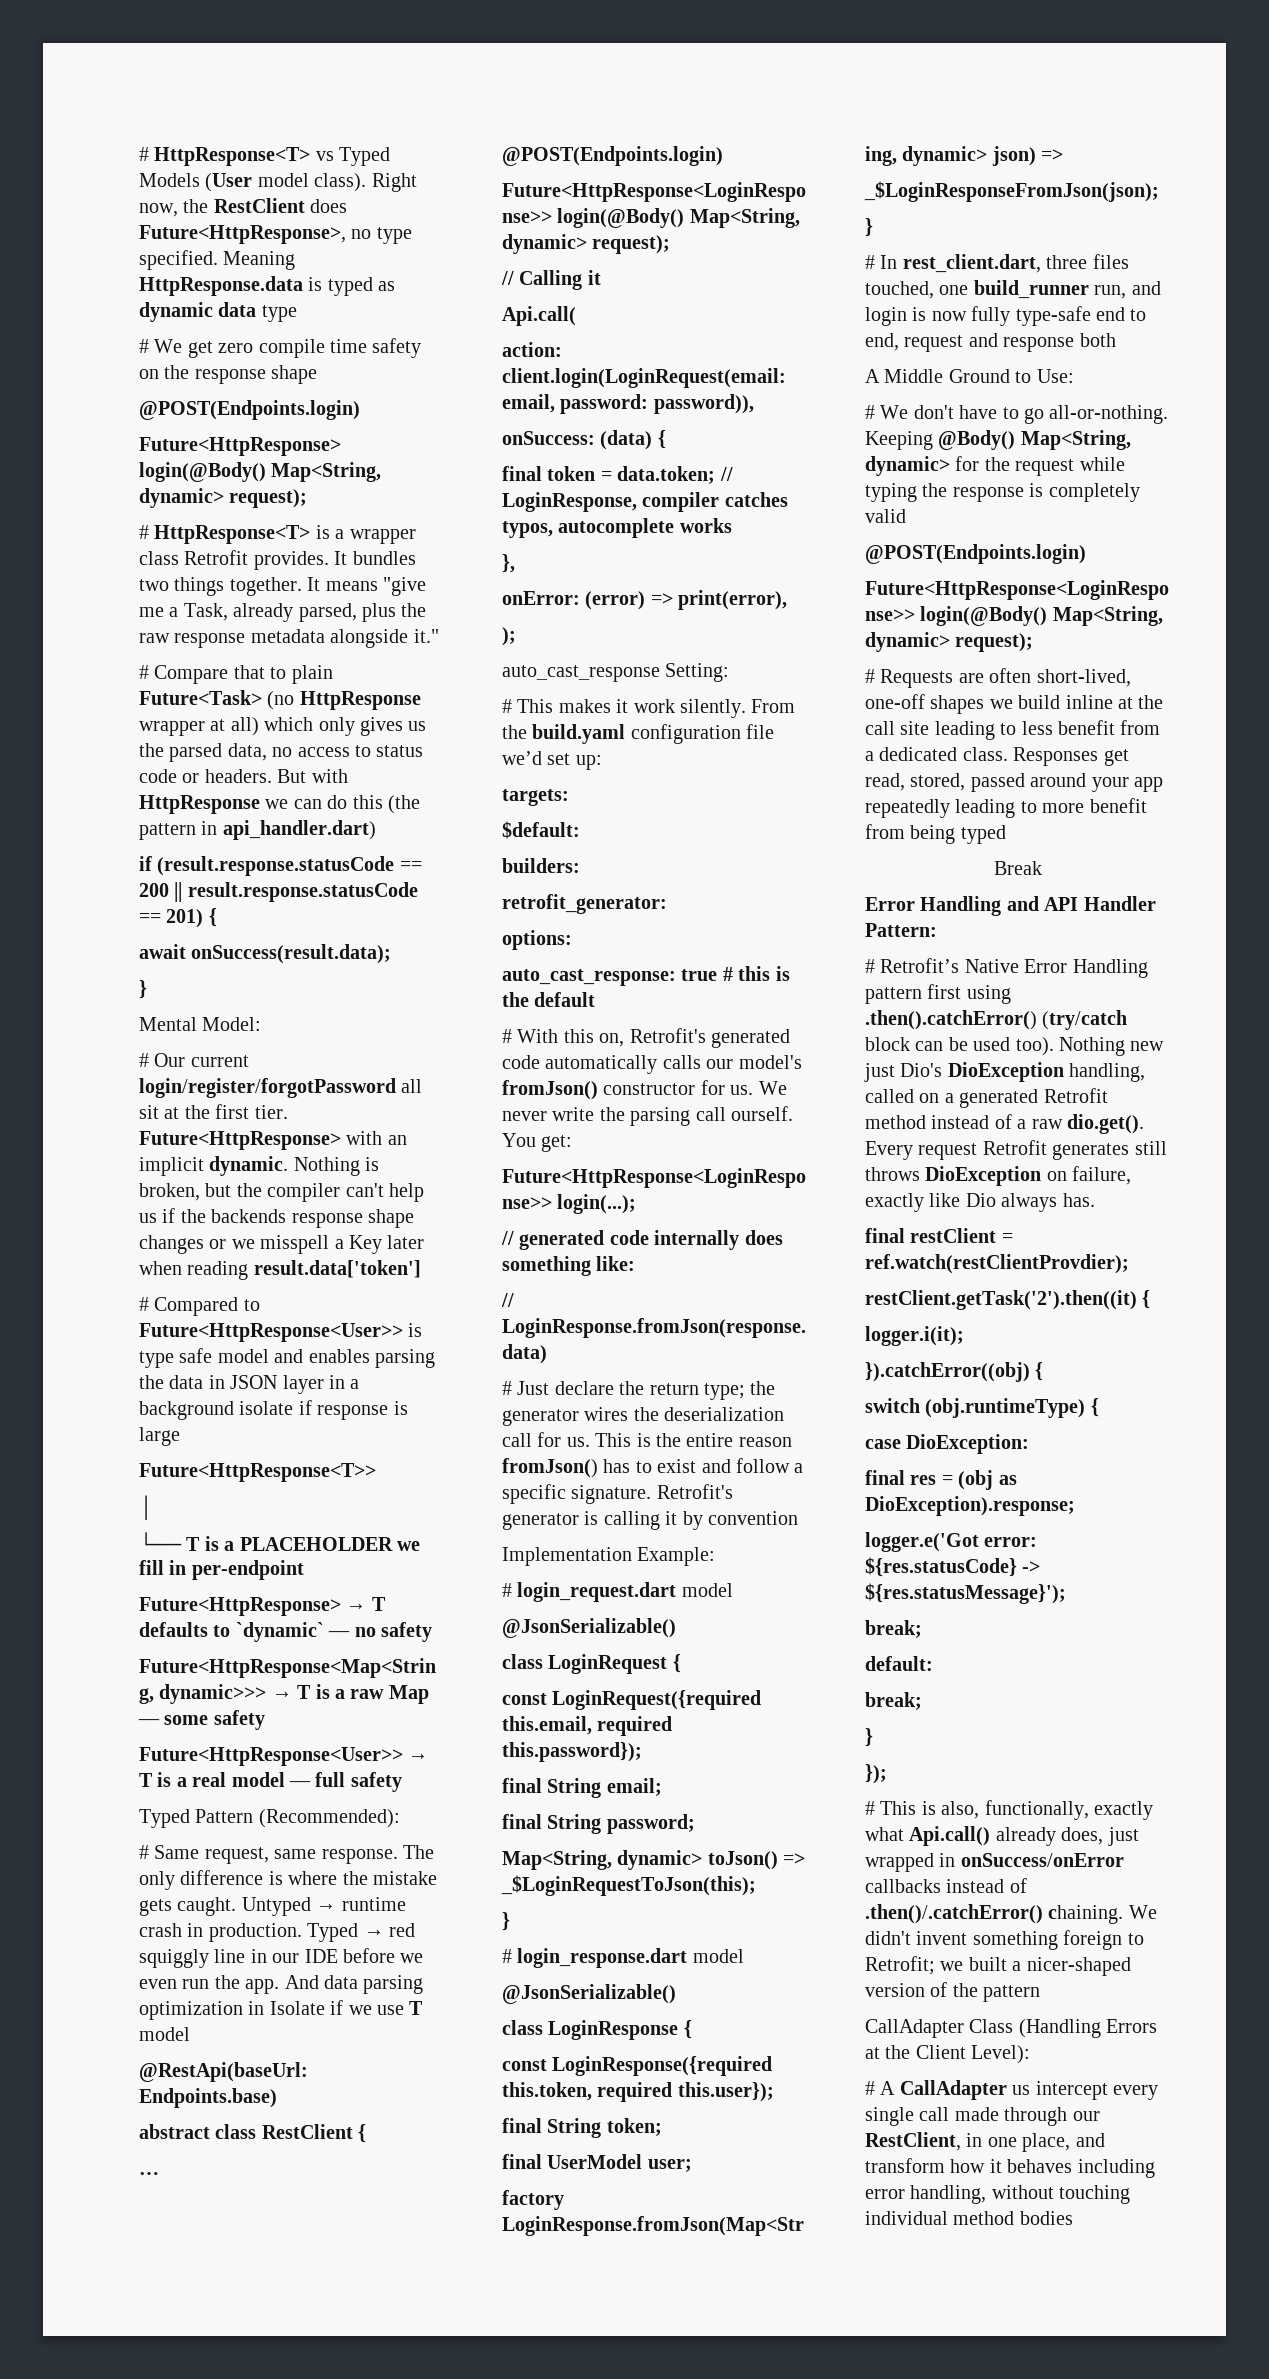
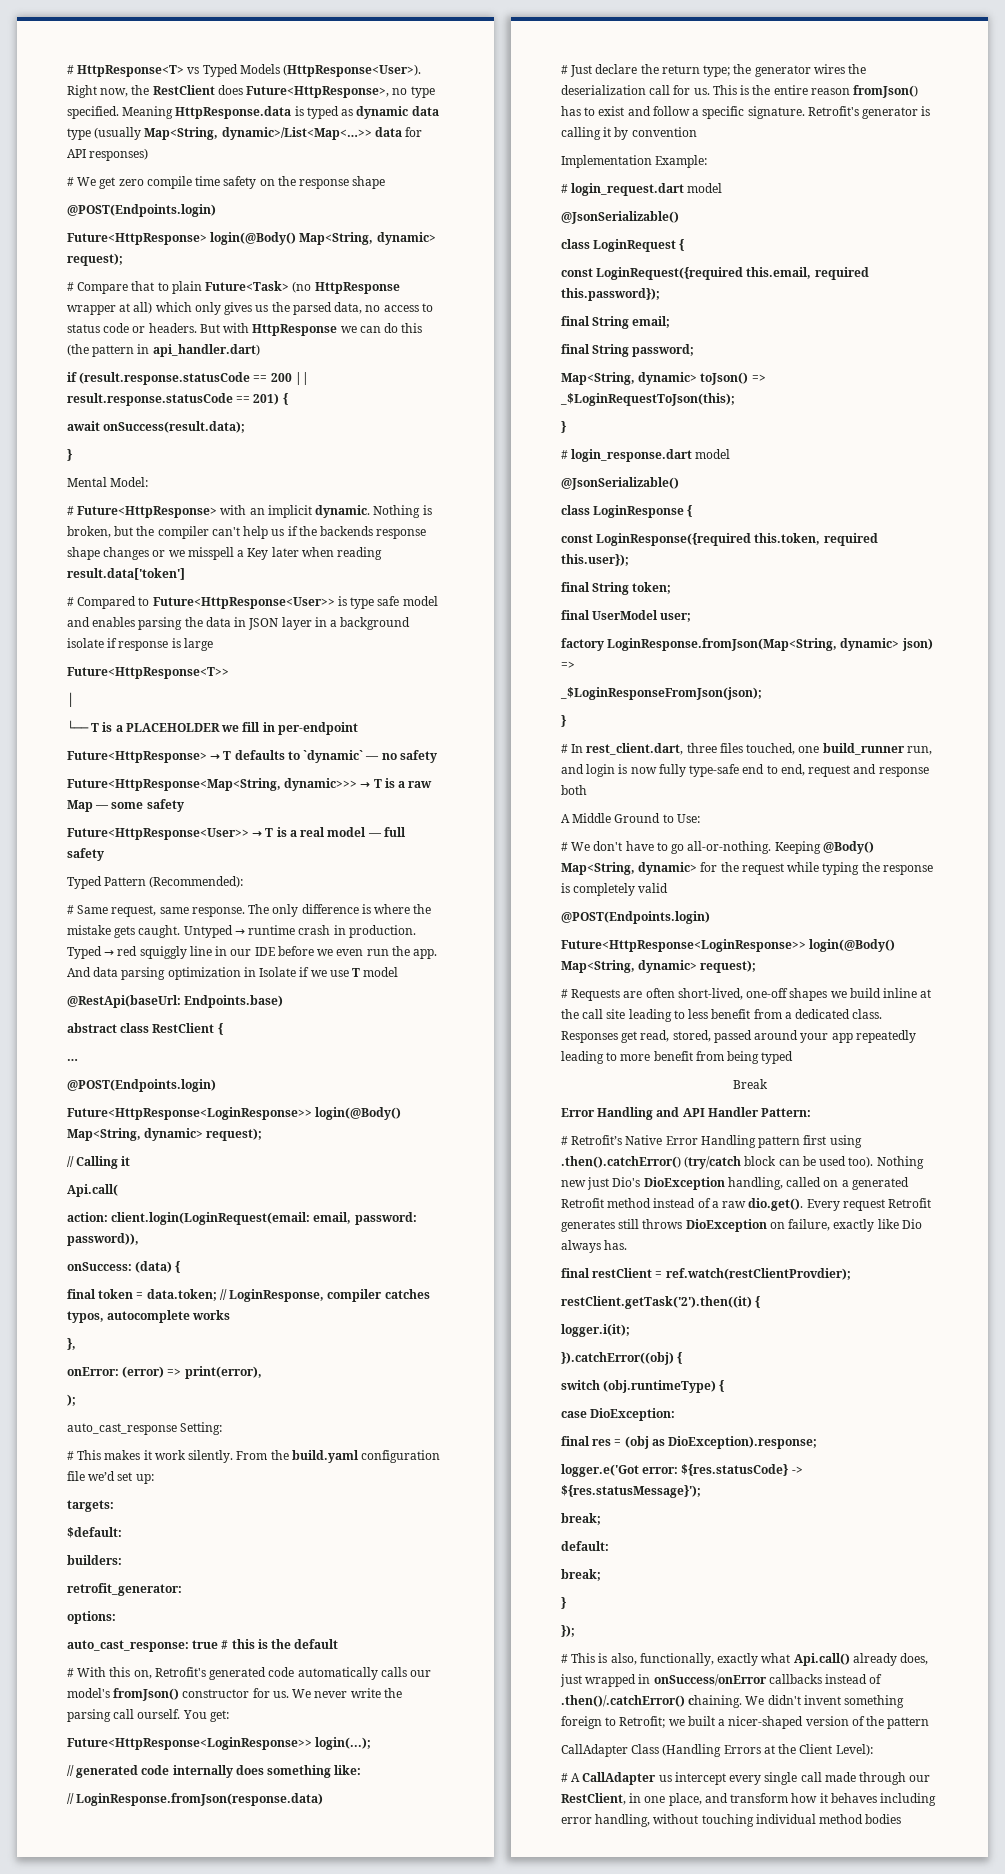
[205,173,367,192] (User model class). -> [283,64,422,77] (HttpResponse<User>).
(297, 313) none -> [94,127,423,140] [67,148,149,161] (usually Map<String, dynamic>/List<Map<…>> data for API responses)
[139,525,416,544] [139,550,416,570] [139,577,426,596] [139,603,427,622] [139,629,439,648] // # HttpResponse<T> is a wrapper class Retrofit provides. It bundles two things together. It means "give me a Task, already parsed, plus the raw response metadata alongside it." -> (123, 259) none
[154,1053,249,1067] [139,1078,423,1098] [139,1104,288,1119] Our current login/register/forgotPassword all sit at the first tier. -> (74, 510) none

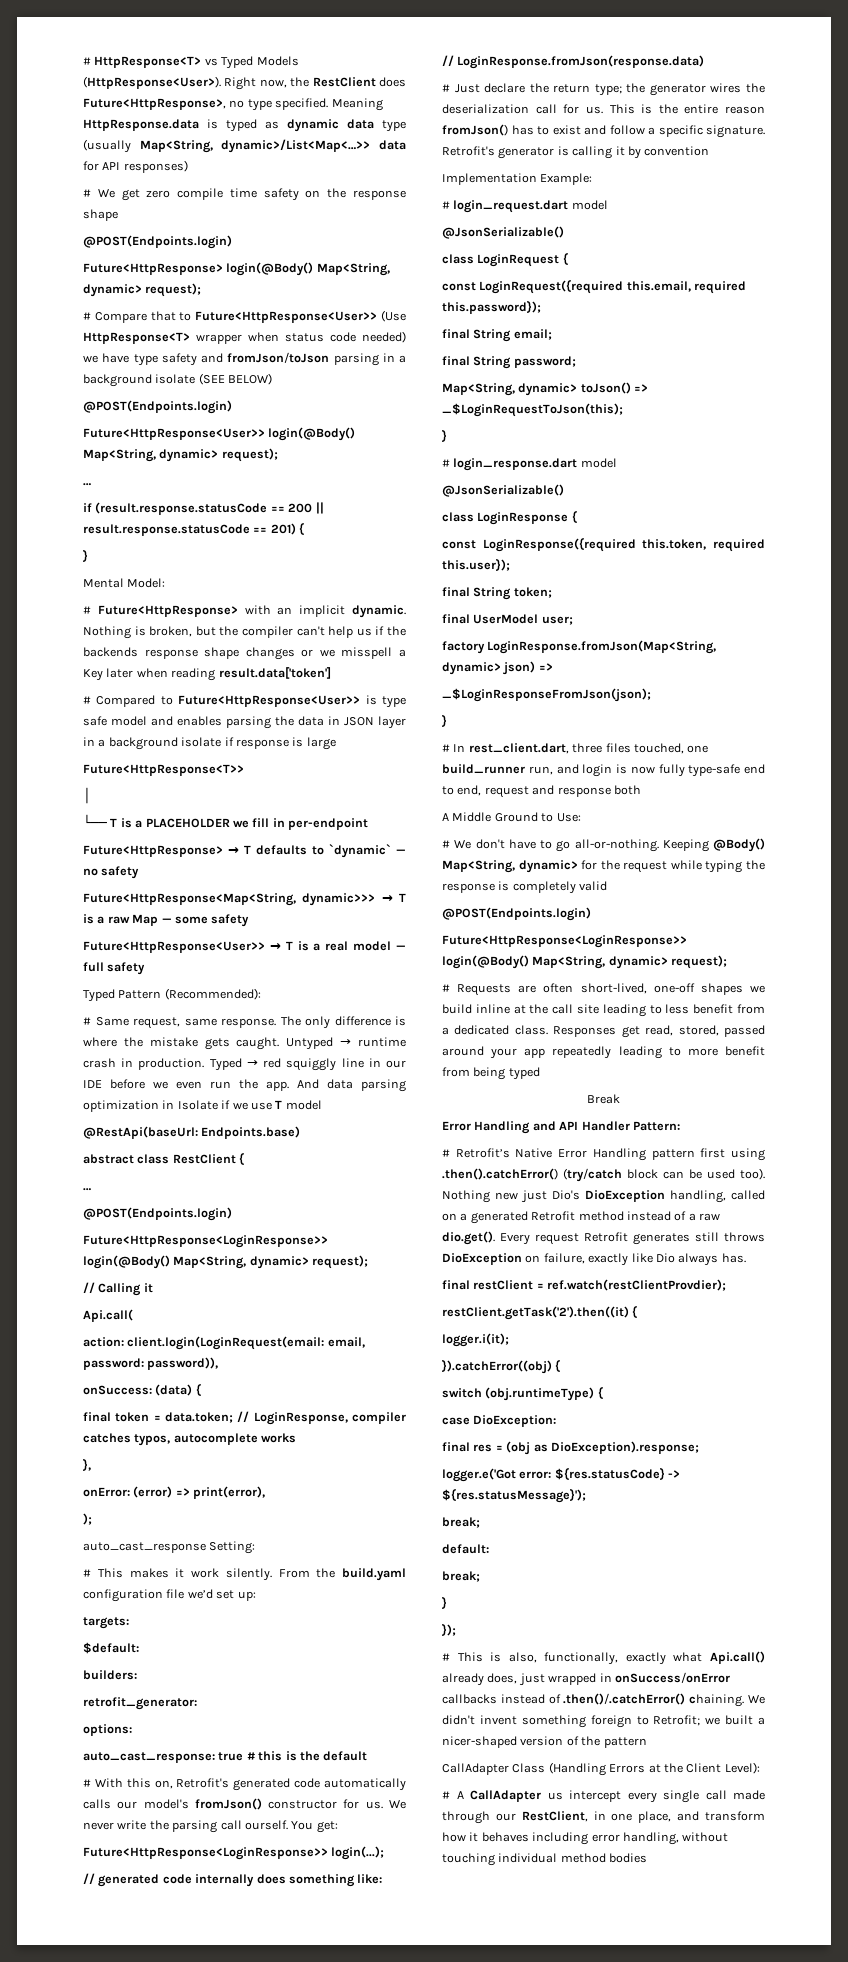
[171,281,400,294] [67,302,433,315] [67,323,423,336] [67,344,260,357] plain Future<Task> (no HttpResponse wrapper at all) which only gives us the parsed data, no access to status code or headers. But with HttpResponse we can do this (the pattern in api_handler.dart) -> [195,310,406,323] [83,331,406,344] [83,352,406,366] [83,373,273,387] [83,400,232,414] [83,427,356,441] [83,448,278,462] [83,483,91,486] Future<HttpResponse<User>> (Use HttpResponse<T> wrapper when status code needed) we have type safety and fromJson/toJson parsing in a background isolate (SEE BELOW) // @POST(Endpoints.login) // Future<HttpResponse<User>> login(@Body() Map<String, dynamic> request); // …
[67,421,246,433] // await onSuccess(result.data); -> (305, 529) none

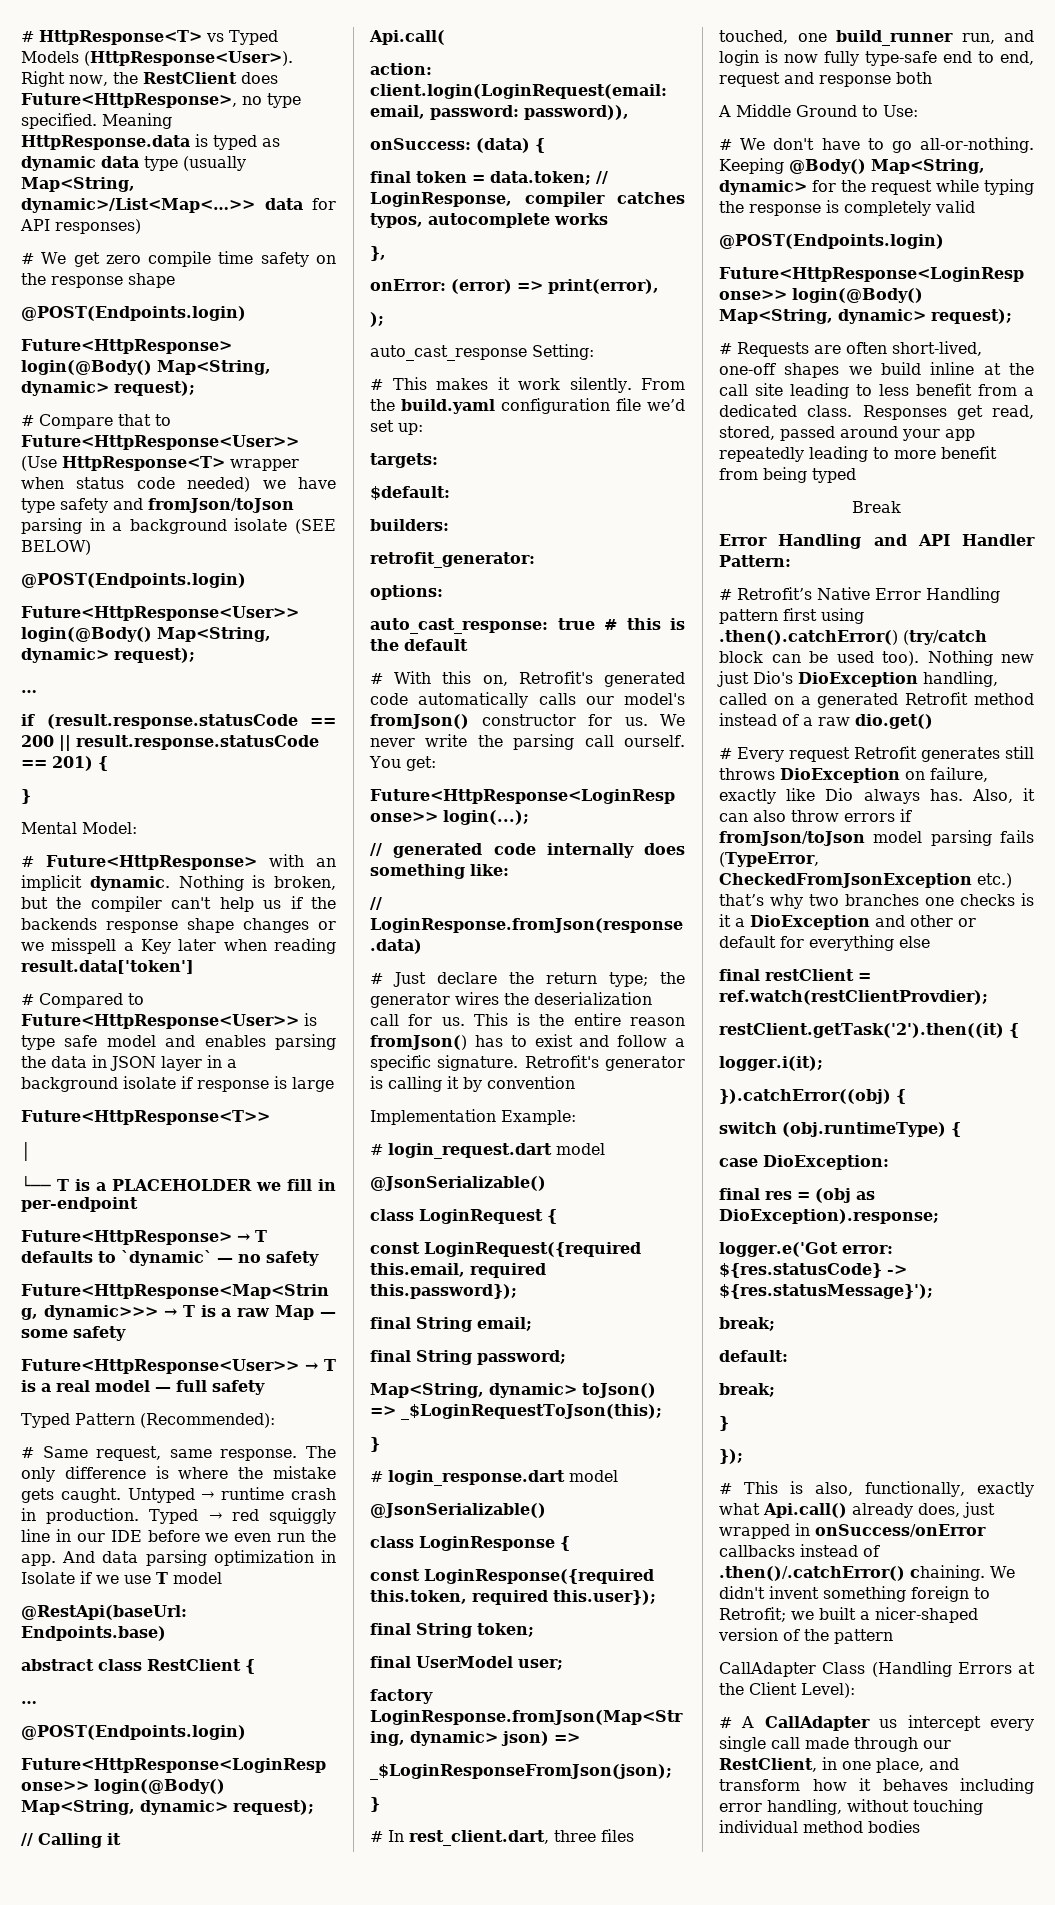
[442,1231,495,1245] dio.get(). -> [855,714,933,729] [719,748,732,759] dio.get() // #
(746, 1258) none -> [971,788,1035,803] [719,809,912,822] [719,830,1034,846] [719,852,819,867] [719,873,1012,888] [719,893,1034,909] [719,914,976,930] [719,935,930,951] Also, it can also throw errors if fromJson/toJson model parsing fails (TypeError, CheckedFromJsonException etc.) that’s why two branches one checks is it a DioException and other or default for everything else

